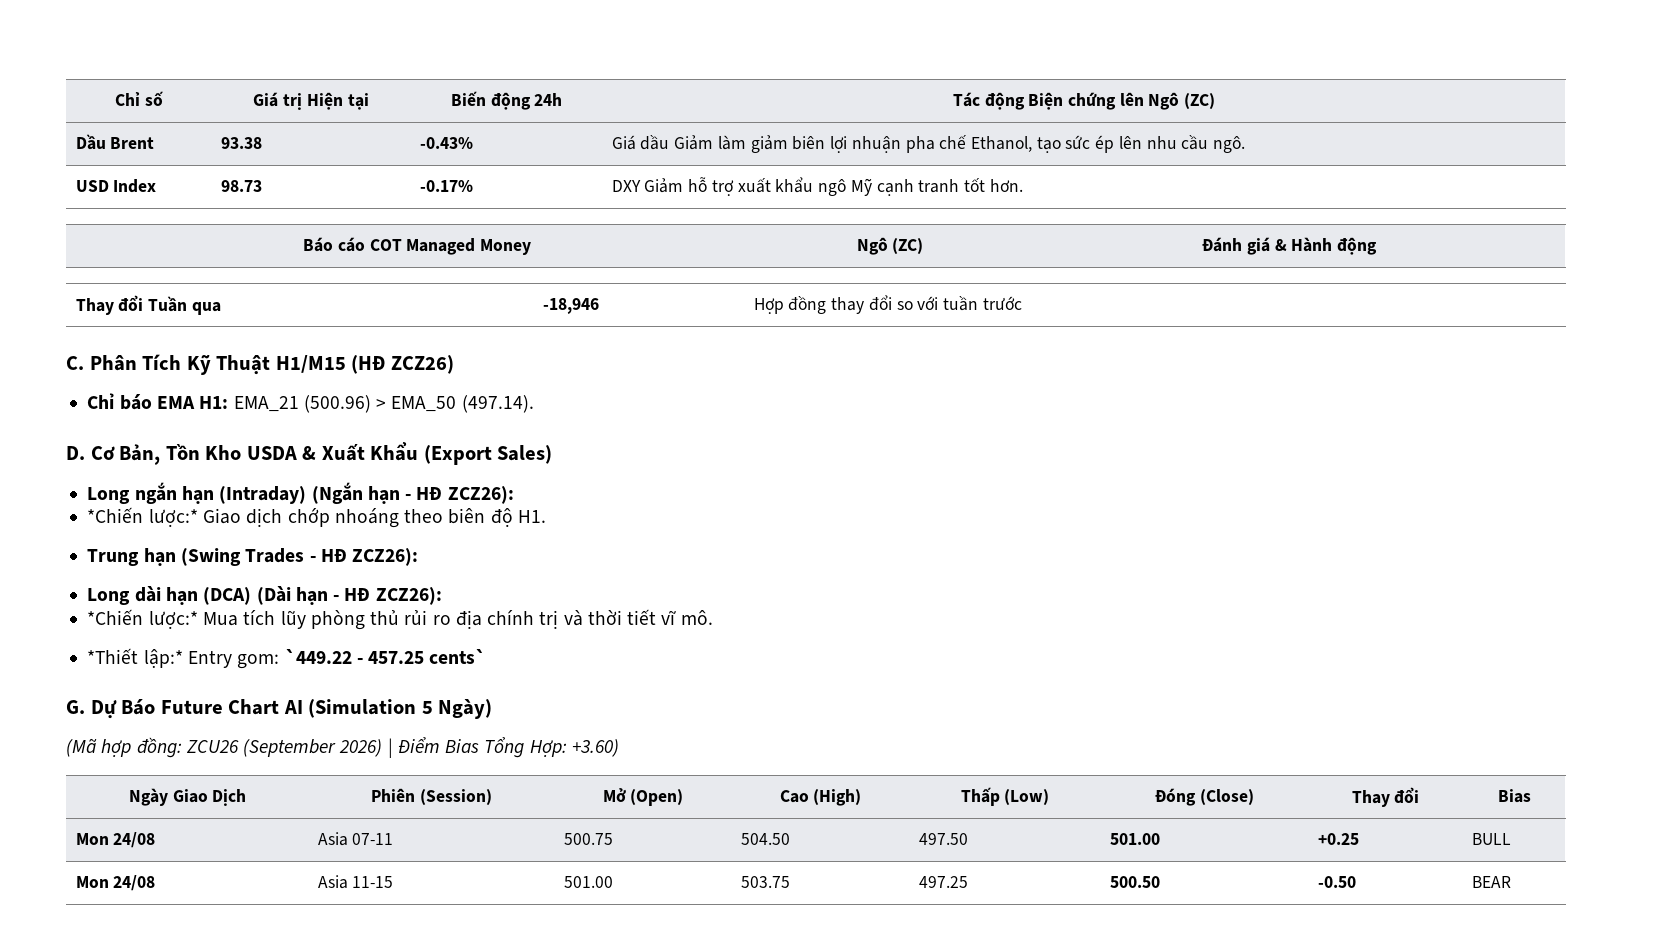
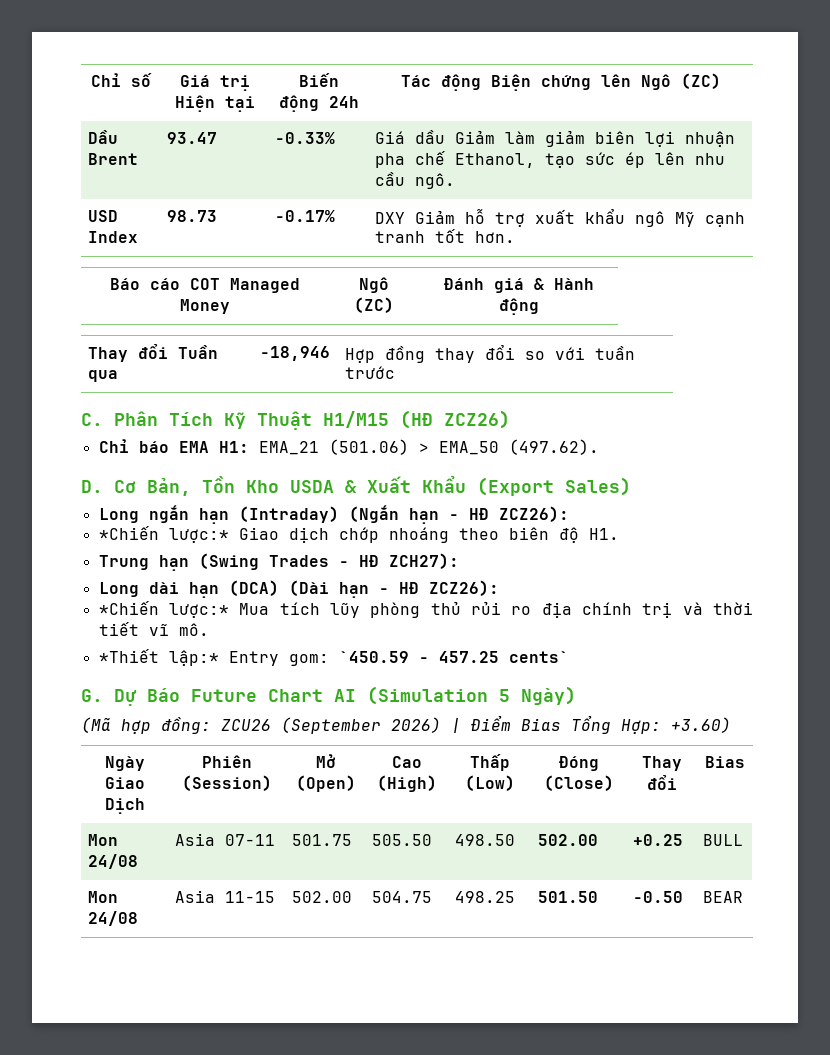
[220,137,262,149] [419,137,473,149] 93.38 | -0.43% -> [167,132,218,144] [275,132,336,144] 93.47 | -0.33%
[303,395,371,413] (500.96) -> [328,439,409,455] (501.06)
[461,395,534,413] (497.14). -> [508,439,599,455] (497.62).
[352,548,419,566] ZCZ26): -> [388,553,459,569] ZCH27):
[284,649,352,664] `449.22 -> [338,651,409,663] `450.59
[563,833,613,845] [740,833,790,845] [918,833,968,845] [1109,833,1160,845] 500.75 | 504.50 | 497.50 | 501.00 -> [292,834,353,846] [372,834,433,846] [455,834,516,846] [538,834,599,846] 501.75 | 505.50 | 498.50 | 502.00
[563,876,613,888] [740,876,790,888] [918,876,968,888] [1109,876,1160,888] 501.00 | 503.75 | 497.25 | 500.50 -> [292,891,353,903] [372,891,433,903] [455,891,516,903] [538,891,599,903] 502.00 | 504.75 | 498.25 | 501.50

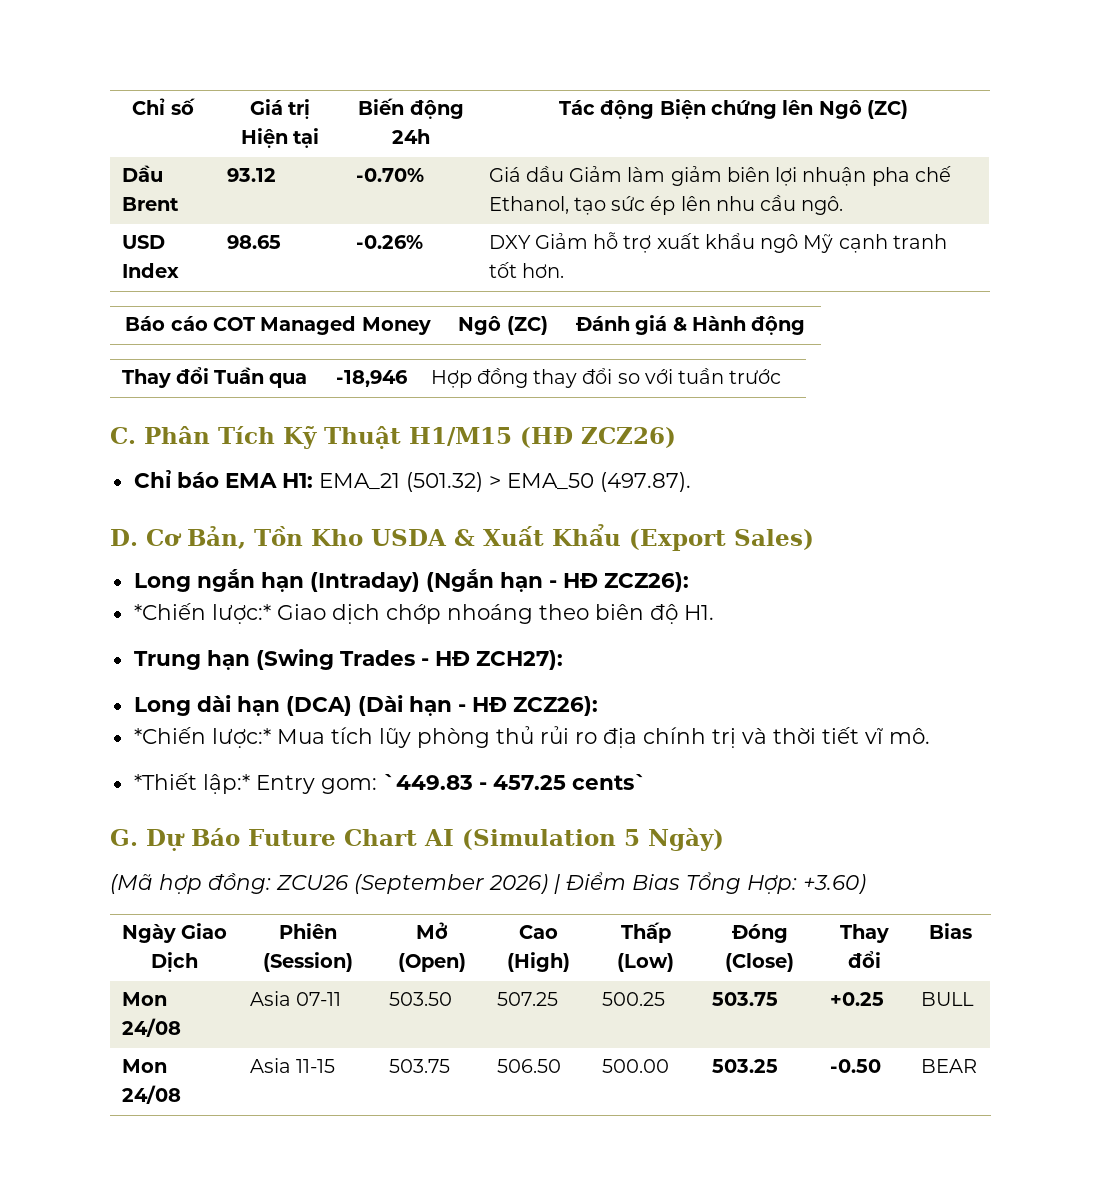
[167,132,218,144] [275,132,336,144] 93.47 | -0.33% -> [226,168,276,182] [355,168,424,182] 93.12 | -0.70%
[167,210,218,222] [275,210,336,222] 98.73 | -0.17% -> [226,235,281,249] [355,235,423,249] 98.65 | -0.26%
[328,439,409,455] (501.06) -> [405,472,483,492] (501.32)
[508,439,599,455] (497.62). -> [599,472,691,492] (497.87).
[338,651,409,663] `450.59 -> [382,774,473,790] `449.83
[292,834,353,846] [372,834,433,846] [455,834,516,846] [538,834,599,846] 501.75 | 505.50 | 498.50 | 502.00 -> [388,992,452,1006] [496,992,558,1006] [601,992,665,1006] [711,992,778,1006] 503.50 | 507.25 | 500.25 | 503.75
[292,891,353,903] [372,891,433,903] [455,891,516,903] [538,891,599,903] 502.00 | 504.75 | 498.25 | 501.50 -> [388,1059,450,1073] [496,1059,561,1073] [601,1059,669,1073] [711,1059,778,1073] 503.75 | 506.50 | 500.00 | 503.25

